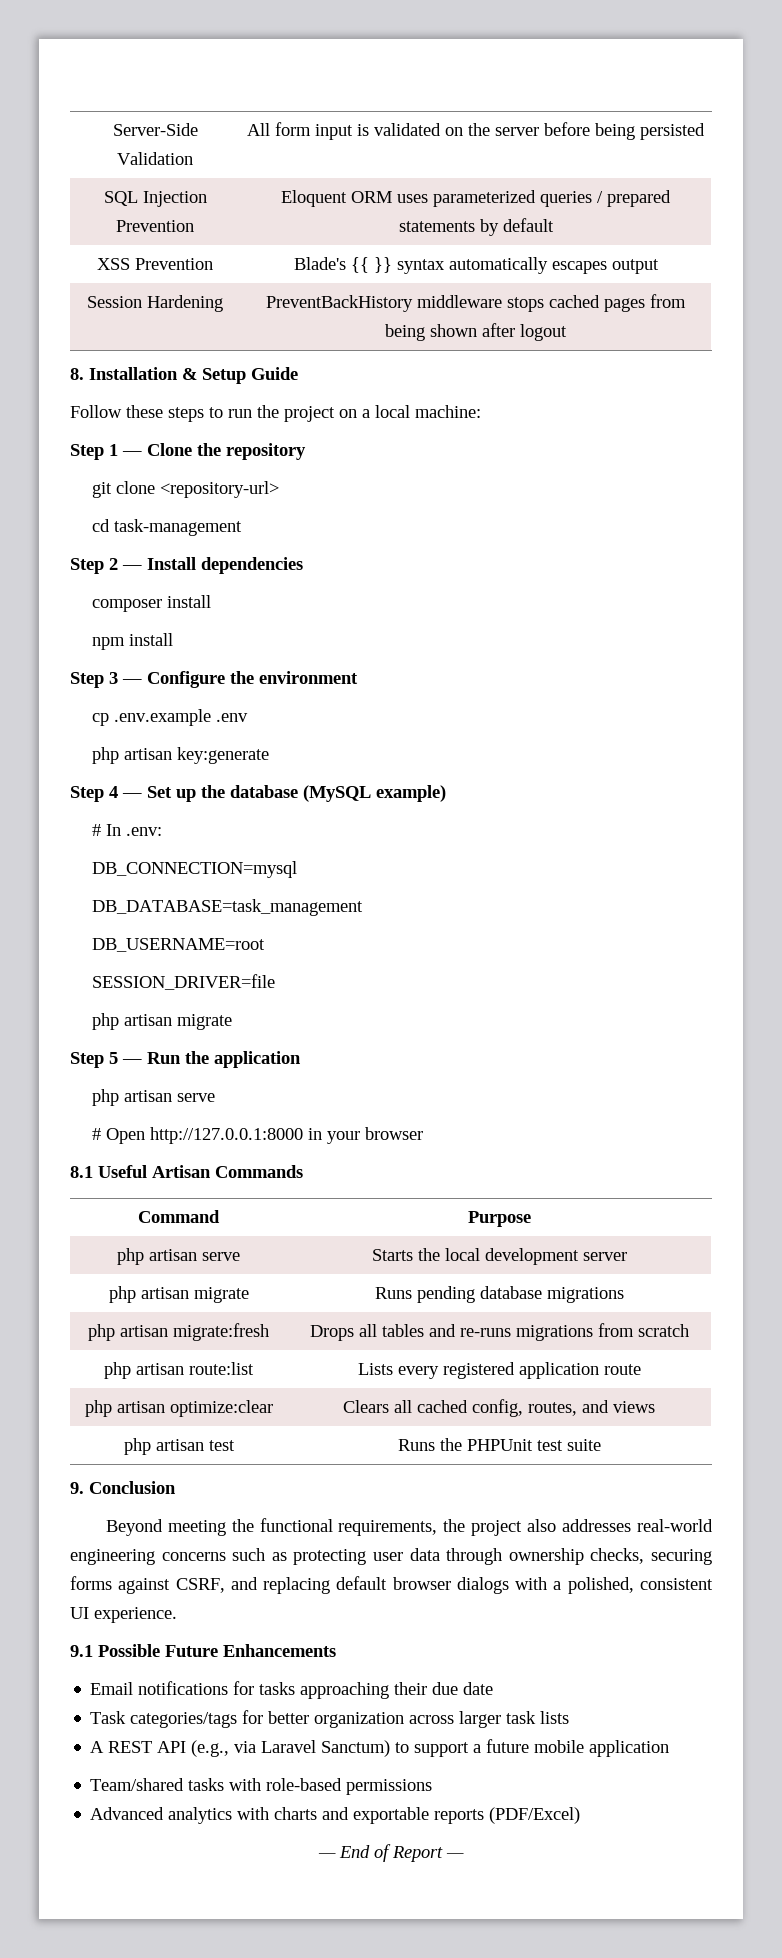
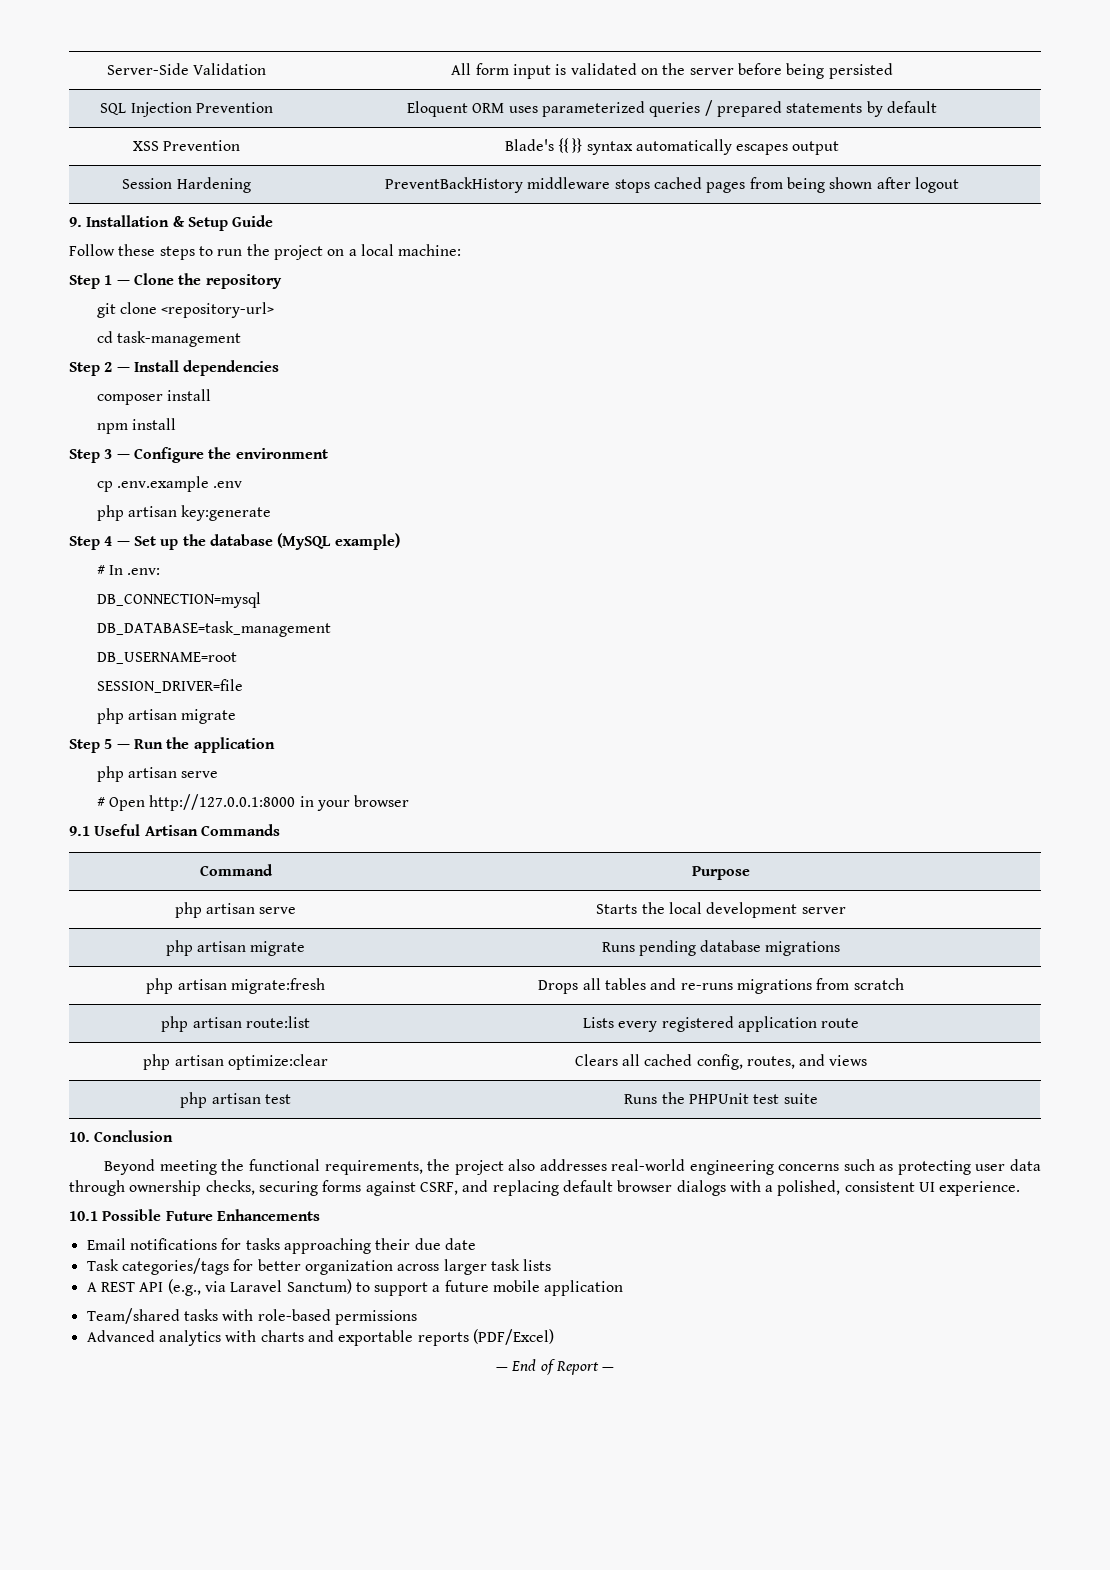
[70,368,84,380] 8. -> [69,217,82,227] 9.
[70,1166,93,1178] 8.1 -> [69,826,90,836] 9.1
[70,1482,84,1494] 9. -> [69,1132,90,1142] 10.
[70,1645,93,1657] 9.1 -> [69,1211,98,1221] 10.1

